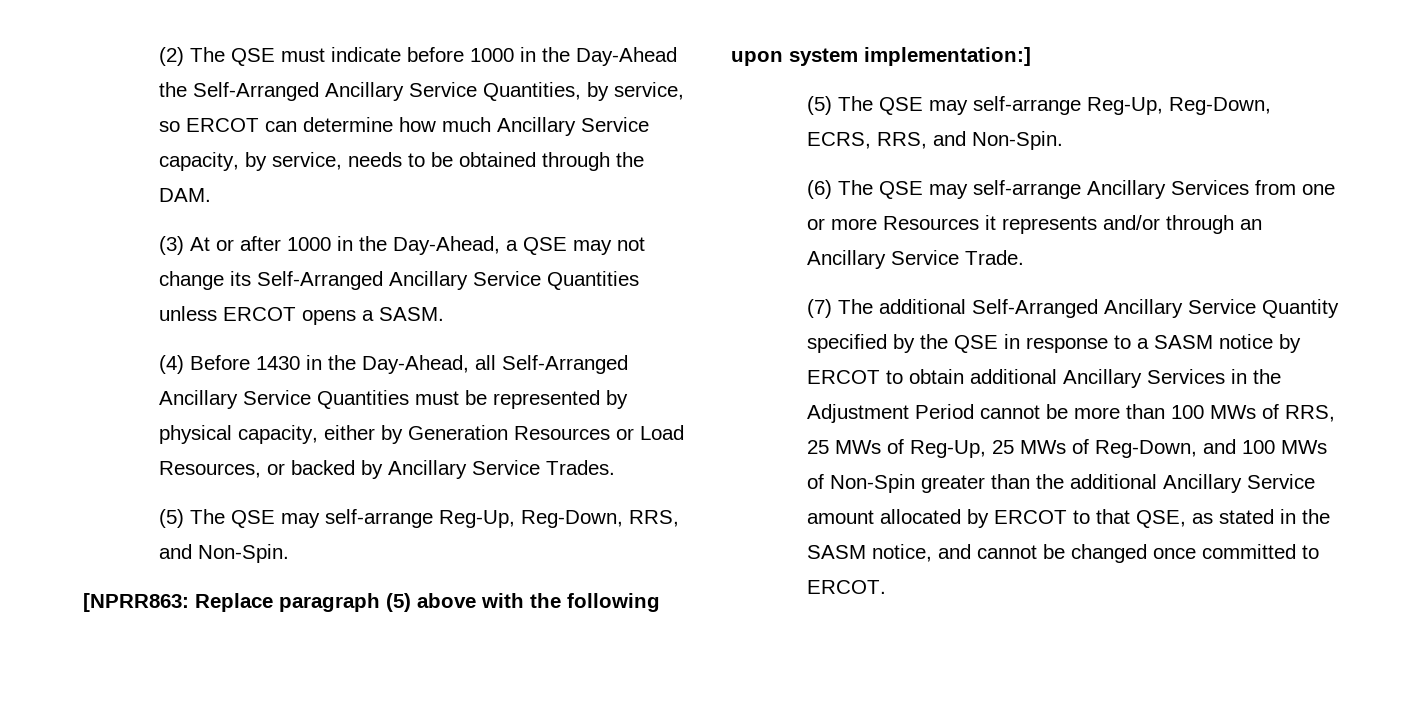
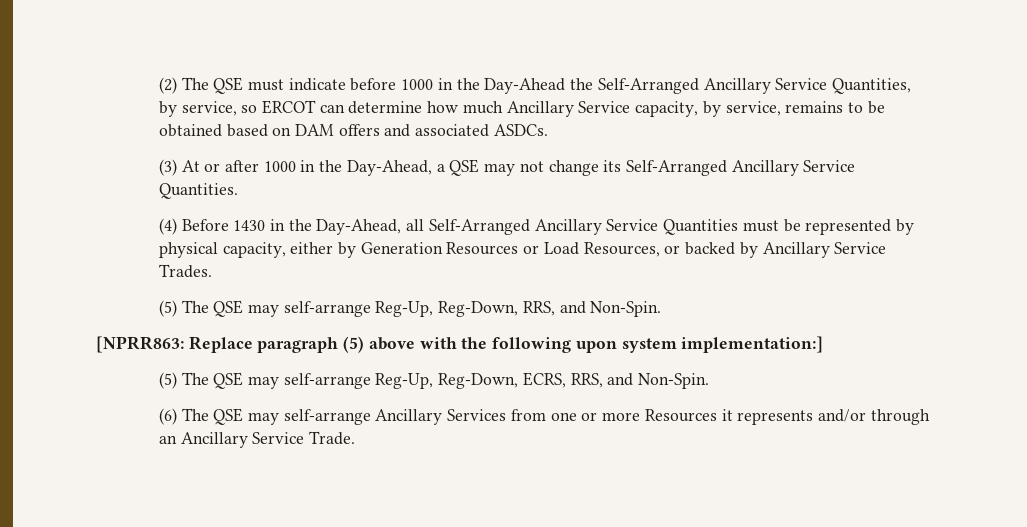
[348,152,403,167] needs -> [785,101,844,113] remains
[542,152,645,171] [159,188,212,202] through the DAM. -> [226,124,548,137] based on DAM offers and associated ASDCs.
[547,271,640,290] [159,306,445,325] Quantities unless ERCOT opens a SASM. -> [158,183,238,199] Quantities.
[807,299,1340,318] [807,334,1302,353] [807,369,1282,388] [807,404,1336,423] [807,439,1328,458] [807,474,1316,493] [807,509,1331,528] [807,544,1320,563] [807,580,887,594] // (7) The additional Self-Arranged Ancillary Service Quantity specified by the QSE in response to a SASM notice by ERCOT to obtain additional Ancillary Services in the Adjustment Period cannot be more than 100 MWs of RRS, 25 MWs of Reg-Up, 25 MWs of Reg-Down, and 100 MWs of Non-Spin greater than the additional Ancillary Service amount allocated by ERCOT to that QSE, as stated in the SASM notice, and cannot be changed once committed to ERCOT. -> (355, 438) none

